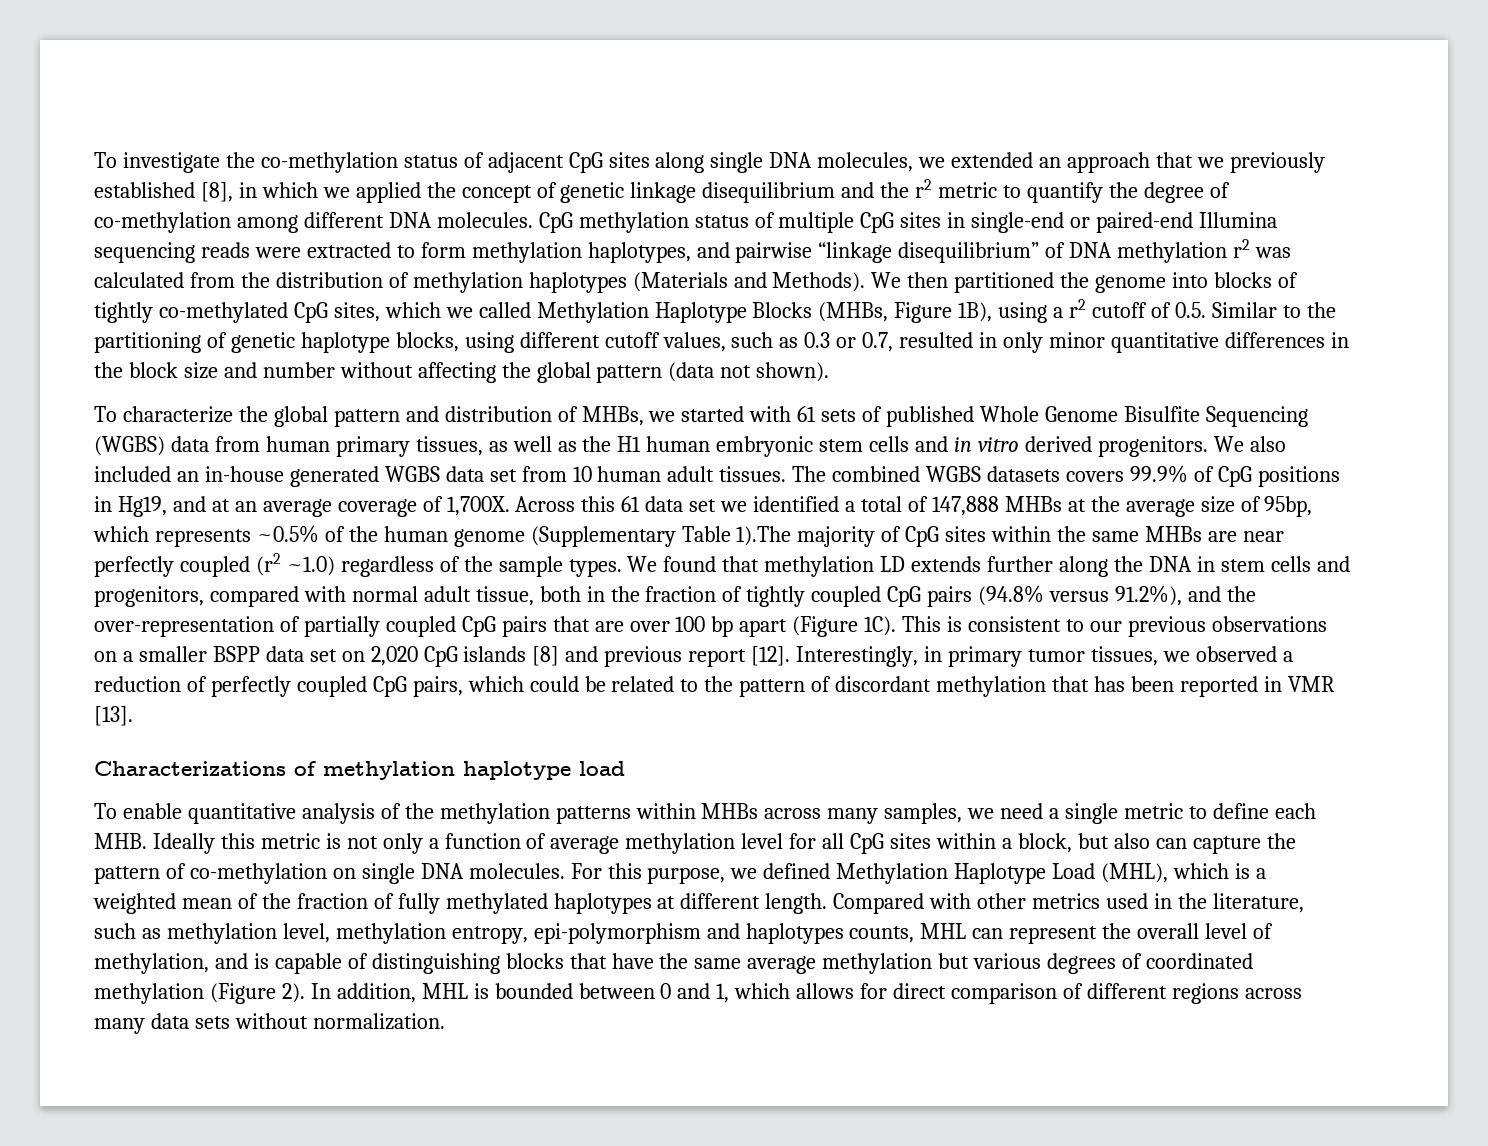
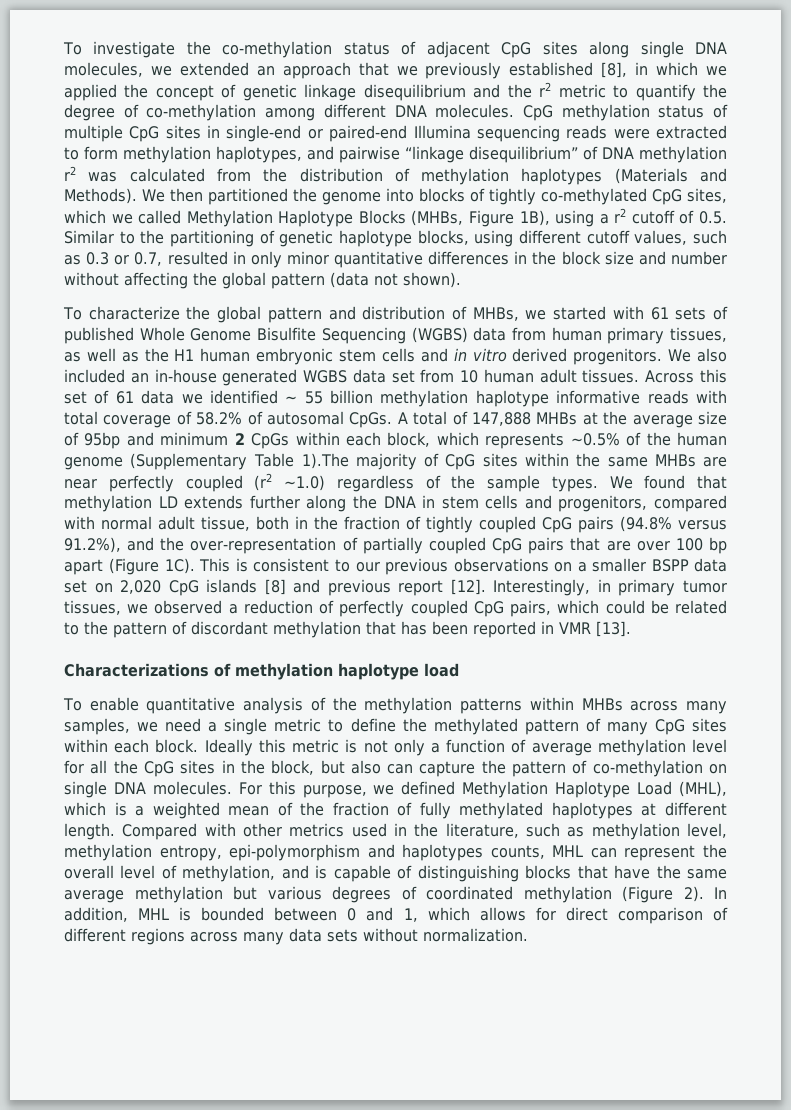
[792,465,1340,487] [94,496,856,517] The combined WGBS datasets covers 99.9% of CpG positions in Hg19, and at an average coverage of 1,700X. Across this 61 data set we identified a -> [645,369,727,383] [64,390,727,407] [64,411,408,428] Across this set of 61 data we identified ~ 55 billion methylation haplotype informative reads with total coverage of 58.2% of autosomal CpGs. A
[1264,496,1313,517] 95bp, -> [84,432,431,449] 95bp and minimum 2 CpGs within each block,
[1274,803,1316,819] [94,833,147,849] each MHB. -> [402,718,727,735] [64,739,199,753] the methylated pattern of many CpG sites within each block.
[850,833,1012,854] CpG sites within a -> [113,760,265,777] the CpG sites in the

